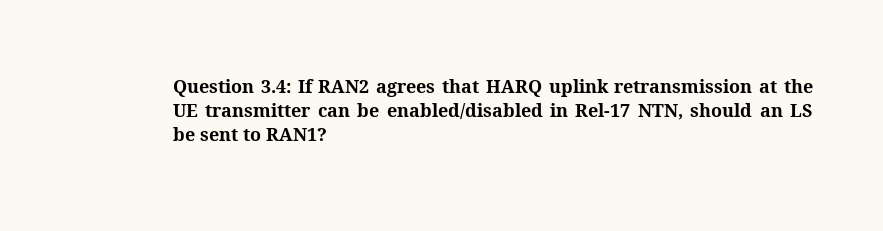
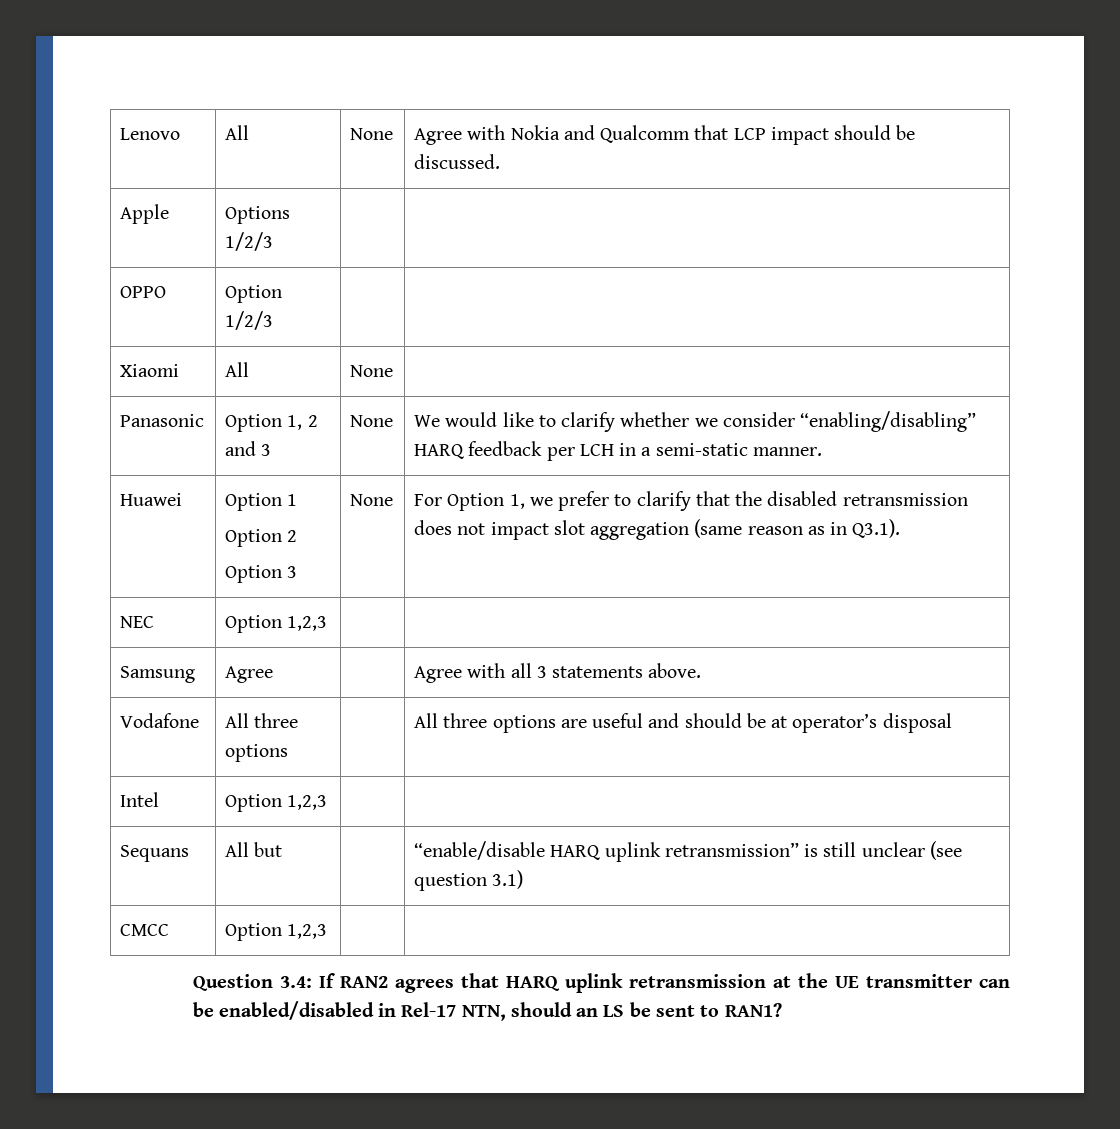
(172, 88) none -> [120,128,181,140] [225,125,250,140] [350,128,394,140] [414,125,916,145] [414,154,501,169] [120,204,170,224] [225,206,291,224] [225,232,274,251] [120,286,167,298] [225,285,283,303] [225,311,274,330] [120,364,180,377] [225,362,250,377] [350,365,394,377] [120,414,205,427] [225,414,318,432] [225,441,272,456] [350,415,394,427] [414,411,977,432] [414,441,822,461] [120,493,183,506] [225,493,298,511] [225,529,298,547] [225,565,298,583] [350,494,394,506] [414,491,968,511] [414,519,901,540] [120,616,155,628] [225,615,328,633] [120,666,196,683] [225,666,274,683] [414,663,702,683] [120,713,200,728] [225,713,299,728] [225,744,289,762] [414,713,952,733] [120,792,160,807] [225,794,328,812] [120,845,190,862] [225,842,283,857] [414,841,962,862] [414,870,524,891] [120,924,170,936] [225,923,328,941] Lenovo | All | None | Agree with Nokia and Qualcomm that LCP impact should be discussed. // Apple | Options 1/2/3 | | // OPPO | Option 1/2/3 | | // Xiaomi | All | None | // Panasonic | Option 1, 2 and 3 | None | We would like to clarify whether we consider “enabling/disabling” HARQ feedback per LCH in a semi-static manner. // Huawei | Option 1 // Option 2 // Option 3 | None | For Option 1, we prefer to clarify that the disabled retransmission does not impact slot aggregation (same reason as in Q3.1). // NEC | Option 1,2,3 | | // Samsung | Agree | | Agree with all 3 statements above. // Vodafone | All three options | | All three options are useful and should be at operator’s disposal // Intel | Option 1,2,3 | | // Sequans | All but | | “enable/disable HARQ uplink retransmission” is still unclear (see question 3.1) // CMCC | Option 1,2,3 | | //

